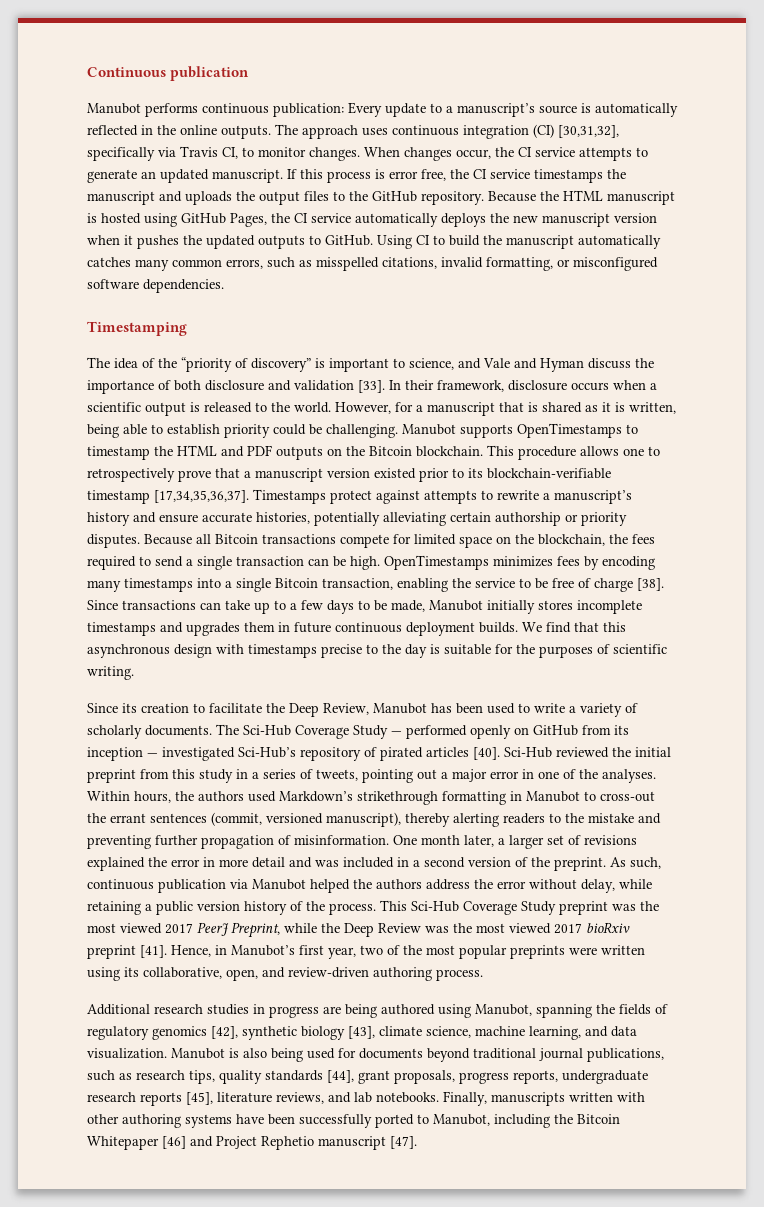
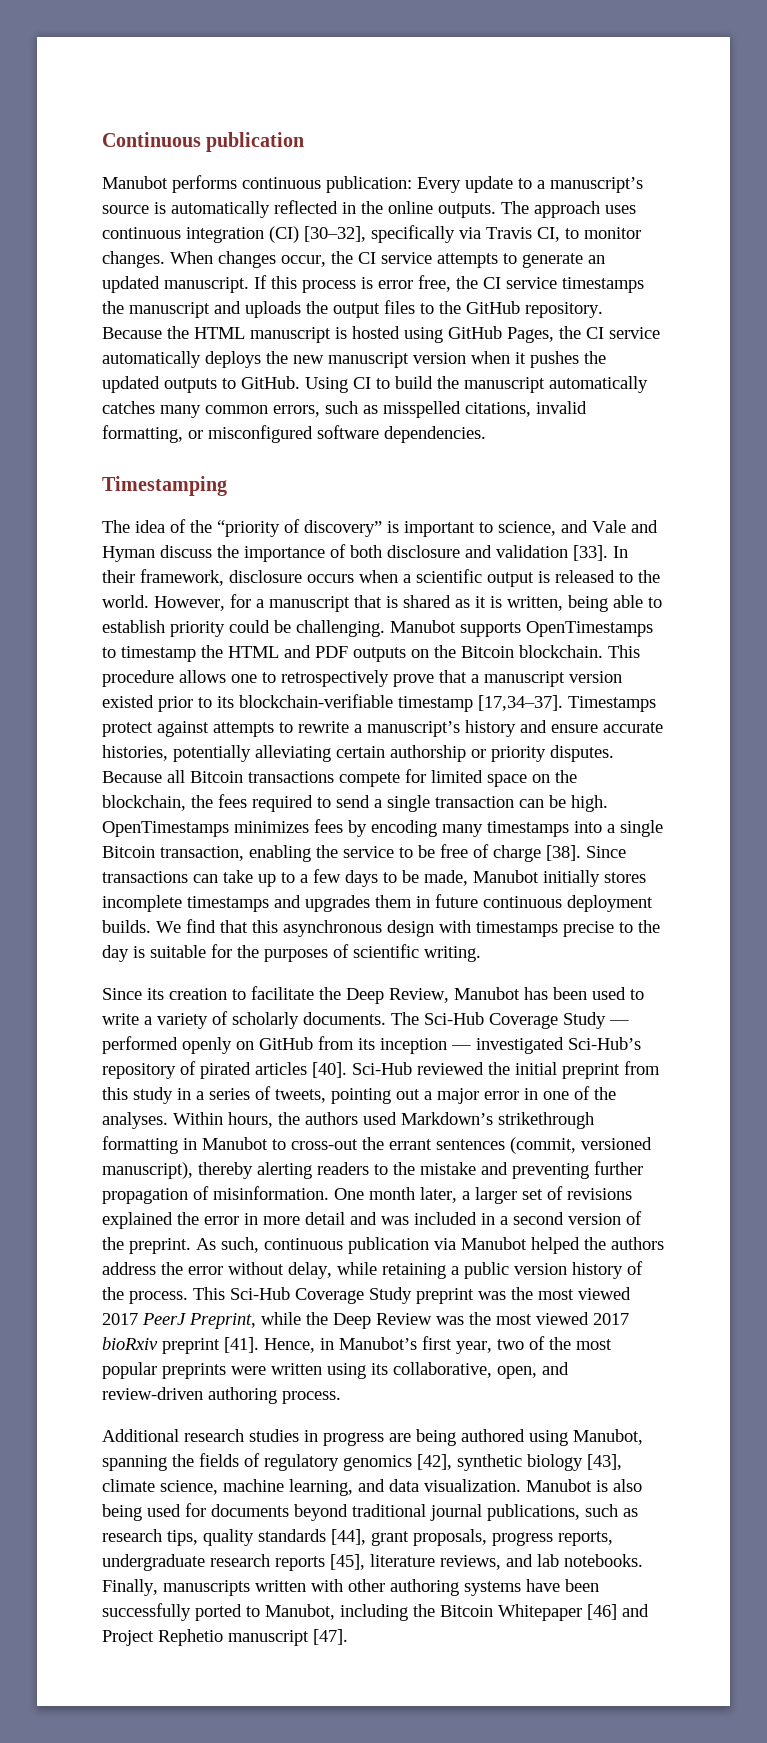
[558,125,619,138] [30,31,32], -> [304,226,366,242] [30–32],
[154,490,249,503] [17,34,35,36,37]. -> [478,695,563,711] [17,34–37].

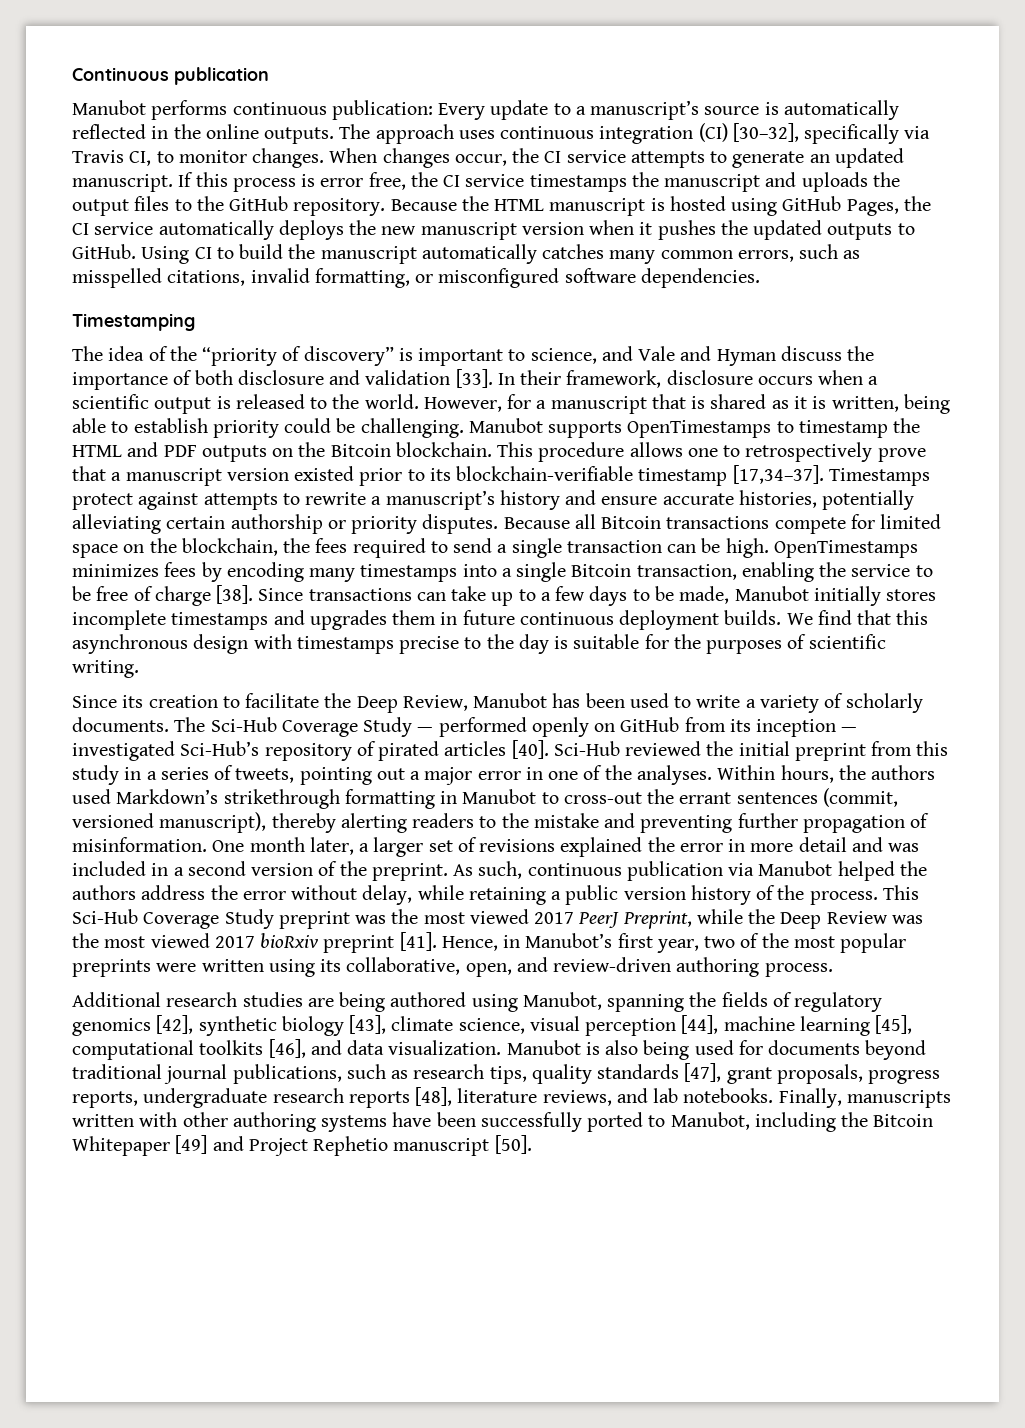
[304,1430,384,1446] in progress -> (303, 999) none
[223,1479,353,1496] machine learning, -> [529,1015,913,1036] [72,1039,306,1060] visual perception [44], machine learning [45], computational toolkits [46],
[331,1529,366,1545] [44], -> [684,1063,722,1082] [47],
[330,1554,365,1570] [45], -> [415,1087,453,1106] [48],
[587,1604,617,1620] [46] -> [175,1135,208,1154] [49]
[313,1629,348,1645] [47]. -> [494,1135,532,1154] [50].

